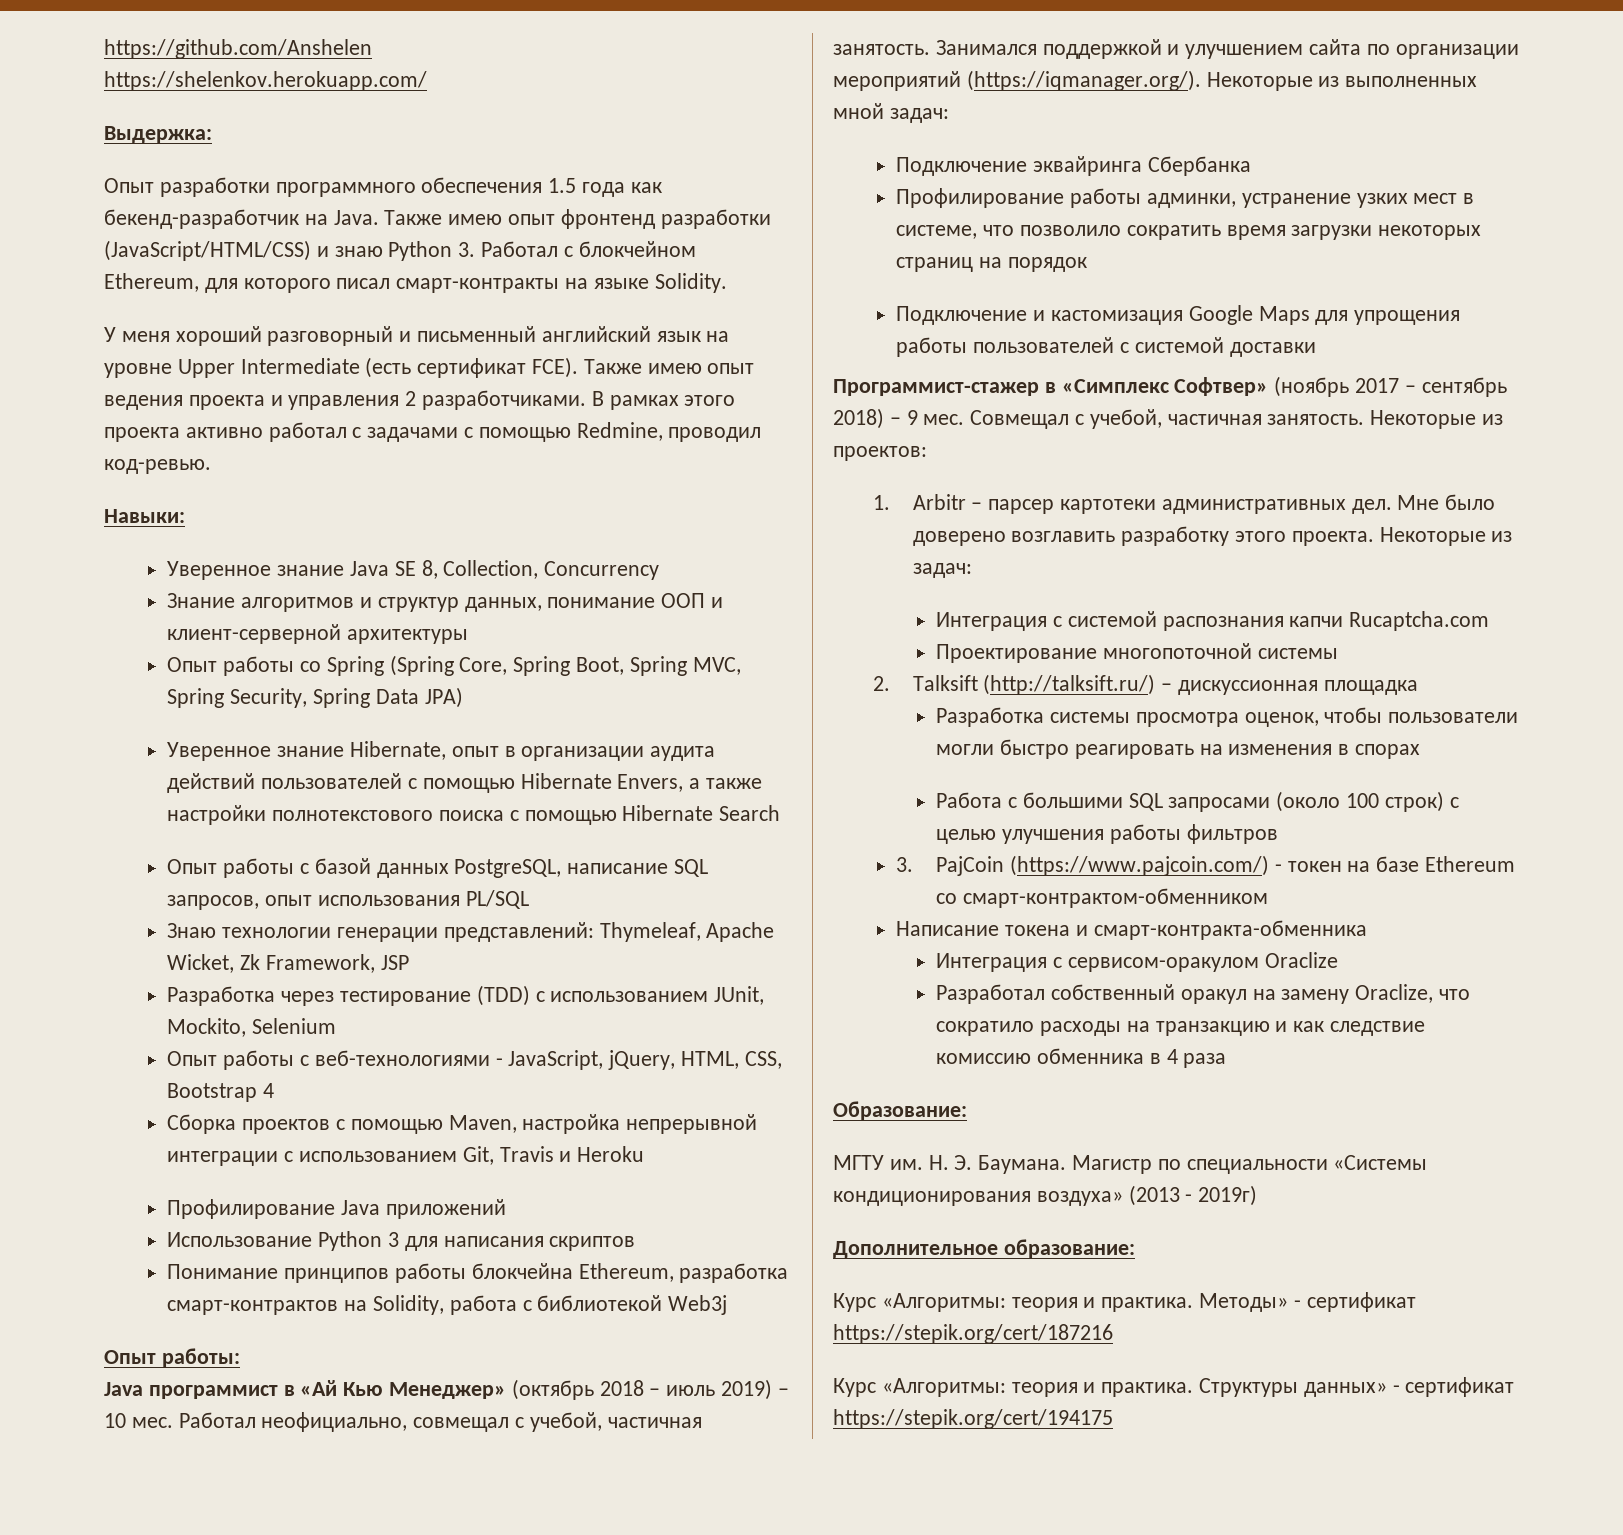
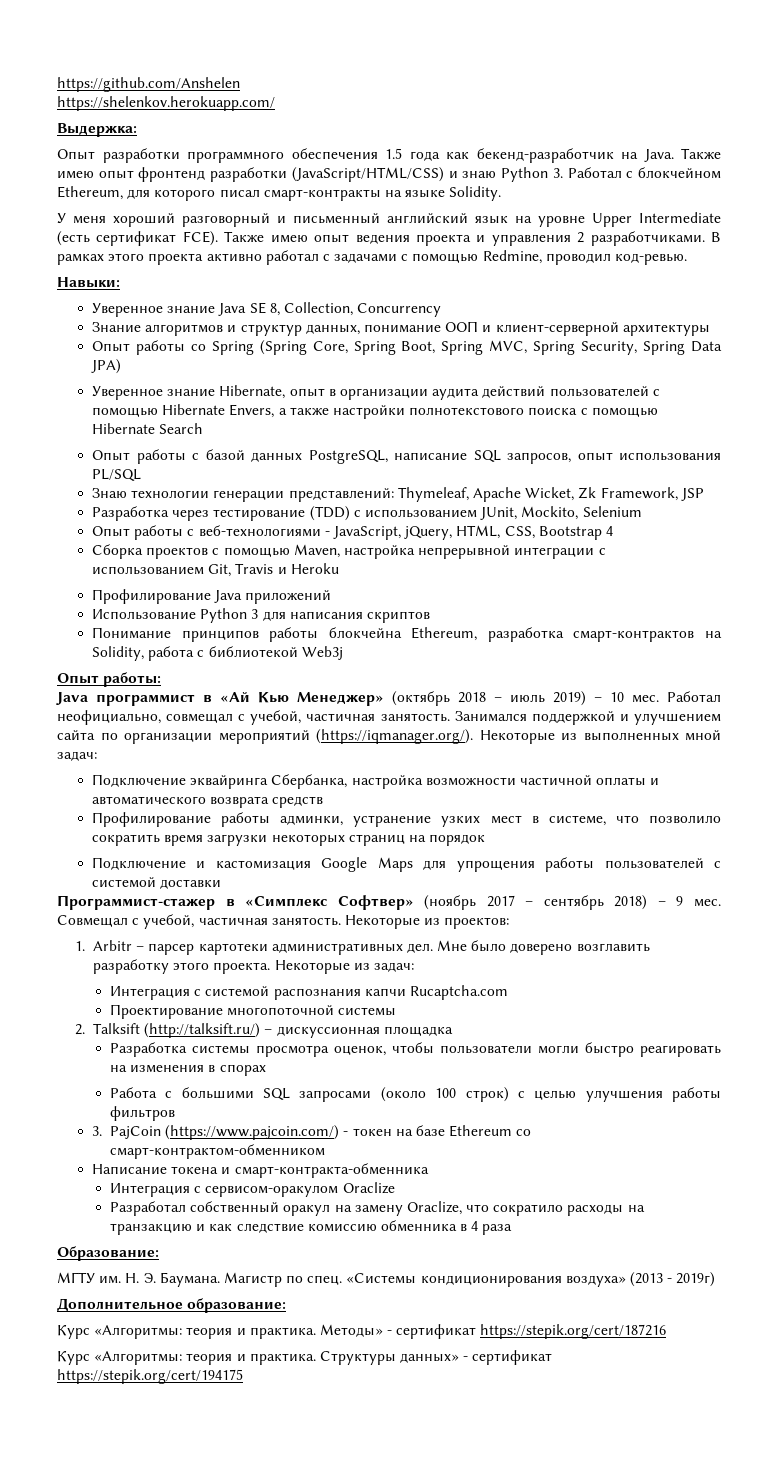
[1148,156,1252,176] Сбербанка -> [271,774,660,789] [92,796,324,808] Сбербанка, настройка возможности частичной оплаты и автоматического возврата средств
[1186,1159,1328,1174] специальности -> [307,1275,343,1285] спец.

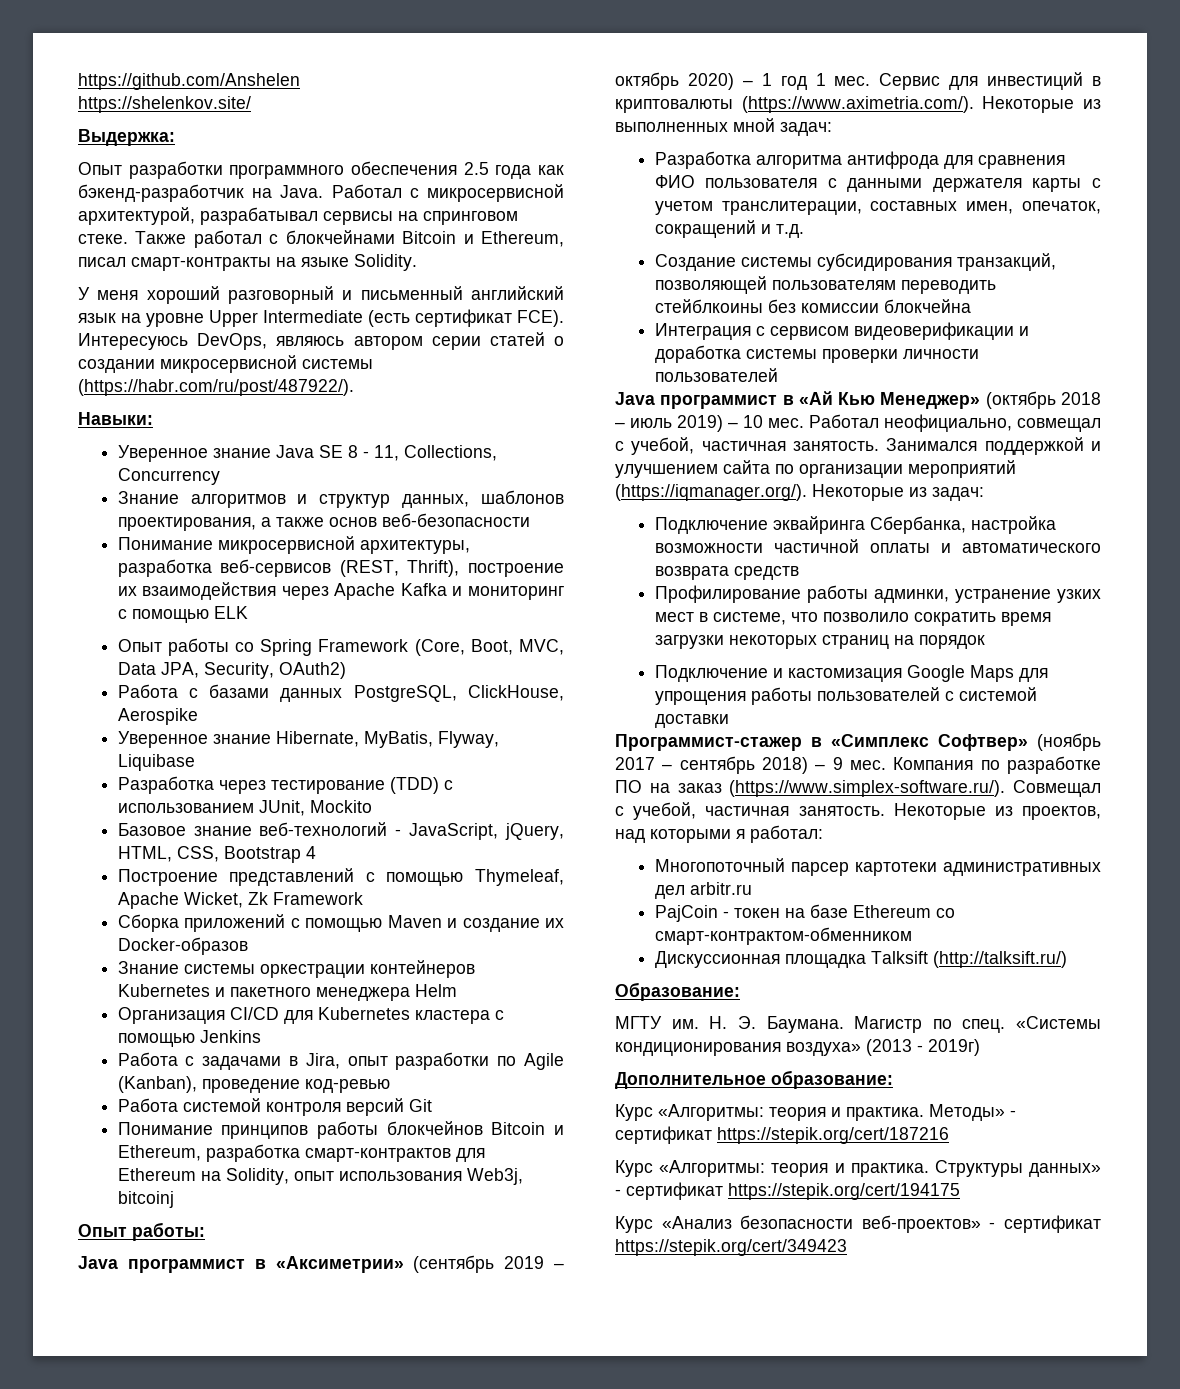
[57,96,275,111] https://shelenkov.herokuapp.com/ -> [78,96,251,113] https://shelenkov.site/
[385,148,402,159] 1.5 -> [463,162,489,175] 2.5
[476,148,614,163] бекенд-разработчик -> [78,184,244,202] бэкенд-разработчик
[681,148,721,159] [57,167,722,182] [57,186,216,201] Также имею опыт фронтенд разработки (JavaScript/HTML/CSS) и знаю Python 3. Работал с блокчейном Ethereum, для которого -> [331,184,564,202] [78,207,518,225] [78,230,564,248] Работал с микросервисной архитектурой, разрабатывал сервисы на спринговом стеке. Также работал с блокчейнами Bitcoin и Ethereum,
[224,231,721,246] [57,250,688,265] Также имею опыт ведения проекта и управления 2 разработчиками. В рамках этого проекта активно работал с задачами с помощью Redmine, проводил код-ревью. -> [78,332,565,350] [78,355,373,373] [78,379,354,396] Интересуюсь DevOps, являюсь автором серии статей о создании микросервисной системы (https://habr.com/ru/post/487922/).
[269,302,353,316] 8, Collection, -> [347,445,497,461] 8 - 11, Collections,
[363,321,710,336] [92,340,722,355] [91,359,122,374] [92,385,660,400] [92,404,658,419] [92,423,204,434] [92,449,722,464] [92,469,142,482] [92,487,704,502] понимание ООП и клиент-серверной архитектуры // Опыт работы со Spring (Spring Core, Spring Boot, Spring MVC, Spring Security, Spring Data JPA) // Уверенное знание Hibernate, опыт в организации аудита действий пользователей с помощью Hibernate Envers, а также настройки полнотекстового поиска с помощью Hibernate Search // Опыт работы с базой данных PostgreSQL, написание SQL запросов, опыт использования PL/SQL // Знаю технологии генерации представлений: Thymeleaf, Apache Wicket, Zk Framework, JSP -> [481,490,564,504] [117,513,530,531] [117,536,470,554] [117,559,564,577] [117,582,564,600] [117,606,248,623] [117,638,564,656] [117,662,346,679] [117,684,564,702] [117,708,198,725] [117,731,499,748] [117,754,195,771] шаблонов проектирования, а также основ веб-безопасности // Понимание микросервисной архитектуры, разработка веб-сервисов (REST, Thrift), построение их взаимодействия через Apache Kafka и мониторинг с помощью ELK // Опыт работы со Spring Framework (Core, Boot, MVC, Data JPA, Security, OAuth2) // Работа с базами данных PostgreSQL, ClickHouse, Aerospike // Уверенное знание Hibernate, MyBatis, Flyway, Liquibase
[521,506,642,520] [92,525,321,540] Mockito, Selenium // Опыт работы с веб-технологиями -> [309,800,372,813] [117,822,388,836] Mockito // Базовое знание веб-технологий
[92,544,606,559] [92,563,339,577] [92,589,332,604] [92,608,430,623] [92,627,722,642] [92,646,343,661] [57,672,162,687] Сборка проектов с помощью Maven, настройка непрерывной интеграции с использованием Git, Travis и Heroku // Профилирование Java приложений // Использование Python 3 для написания скриптов // Понимание принципов работы блокчейна Ethereum, разработка смарт-контрактов на Solidity, работа с библиотекой Web3j // Опыт работы: -> [117,868,564,886] [117,892,363,909] [117,914,564,932] [117,937,248,955] [117,960,475,978] [117,984,457,1001] [117,1007,504,1024] [117,1030,261,1047] [117,1052,564,1070] [117,1076,390,1093] [117,1098,432,1116] [117,1121,564,1139] [117,1144,485,1162] [117,1168,523,1185] [117,1191,174,1208] [78,1222,205,1241] [78,1255,564,1273] [615,72,1101,90] [615,96,1101,113] [615,118,832,136] [654,151,1065,169] [654,175,1101,192] [654,201,1101,215] [654,220,804,238] [654,253,1056,271] [654,276,996,294] [654,299,971,313] [654,322,1029,340] [654,345,979,363] [654,368,778,382] Построение представлений с помощью Thymeleaf, Apache Wicket, Zk Framework // Сборка приложений с помощью Maven и создание их Docker-образов // Знание системы оркестрации контейнеров Kubernetes и пакетного менеджера Helm // Организация CI/CD для Kubernetes кластера с помощью Jenkins // Работа с задачами в Jira, опыт разработки по Agile (Kanban), проведение код-ревью // Работа системой контроля версий Git // Понимание принципов работы блокчейнов Bitcoin и Ethereum, разработка смарт-контрактов для Ethereum на Solidity, опыт использования Web3j, bitcoinj // Опыт работы: // Java программист в «Аксиметрии» (сентябрь 2019 – октябрь 2020) – 1 год 1 мес. Сервис для инвестиций в криптовалюты (https://www.aximetria.com/). Некоторые из выполненных мной задач: // Разработка алгоритма антифрода для сравнения ФИО пользователя с данными держателя карты с учетом транслитерации, составных имен, опечаток, сокращений и т.д. // Создание системы субсидирования транзакций, позволяющей пользователям переводить стейблкоины без комиссии блокчейна // Интеграция с сервисом видеоверификации и доработка системы проверки личности пользователей
[583,730,721,741] выполненных мной -> (927, 492) none
(721, 903) none -> [893,756,1101,774] [615,780,1006,797] Компания по разработке ПО на заказ (https://www.simplex-software.ru/).
[444,917,510,929] [74,940,650,955] [92,959,414,974] [109,985,508,1000] [109,1004,397,1019] [74,1023,453,1038] [109,1042,721,1057] [109,1064,266,1076] [109,1087,722,1102] [109,1106,175,1121] [92,1125,340,1140] проектов: // 1. Arbitr – парсер картотеки административных дел. Мне было доверено возглавить разработку этого проекта. Некоторые из задач: // Интеграция с системой распознания капчи Rucaptcha.com // Проектирование многопоточной системы // 2. Talksift (http://talksift.ru/) – дискуссионная площадка // Разработка системы просмотра оценок, чтобы пользователи могли быстро реагировать на изменения в спорах // Работа с большими SQL запросами (около 100 строк) с целью улучшения работы фильтров // 3. PajCoin (https://www.pajcoin.com/) -> [1022,806,1101,820] [615,825,823,843] [654,858,1101,876] [654,882,752,899] [654,905,718,922] проектов, над которыми я работал: // Многопоточный парсер картотеки административных дел arbitr.ru // PajCoin
[92,1163,429,1178] [109,1182,395,1197] [109,1201,645,1216] [109,1220,513,1235] Написание токена и смарт-контракта-обменника // Интеграция с сервисом-оракулом Oraclize // Разработал собственный оракул на замену Oraclize, что сократило расходы на транзакцию и как следствие комиссию обменника в 4 раза -> [654,951,1067,968] Дискуссионная площадка Talksift (http://talksift.ru/)
(243, 1376) none -> [615,1215,1101,1233] [615,1239,847,1256] // Курс «Анализ безопасности веб-проектов» - сертификат https://stepik.org/cert/349423

